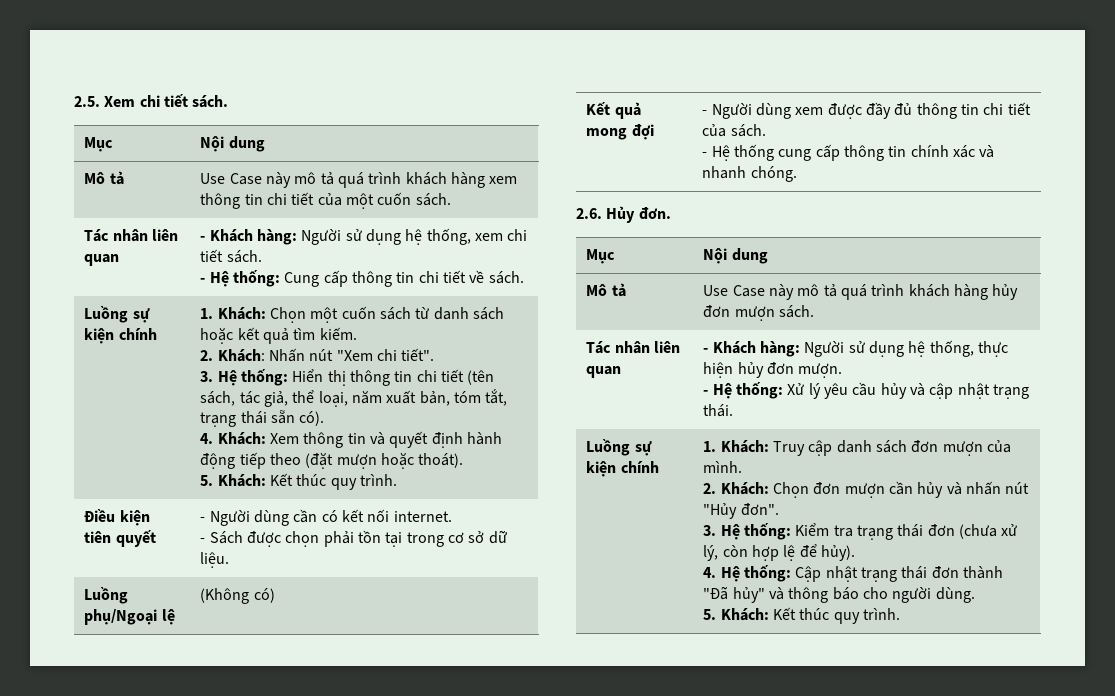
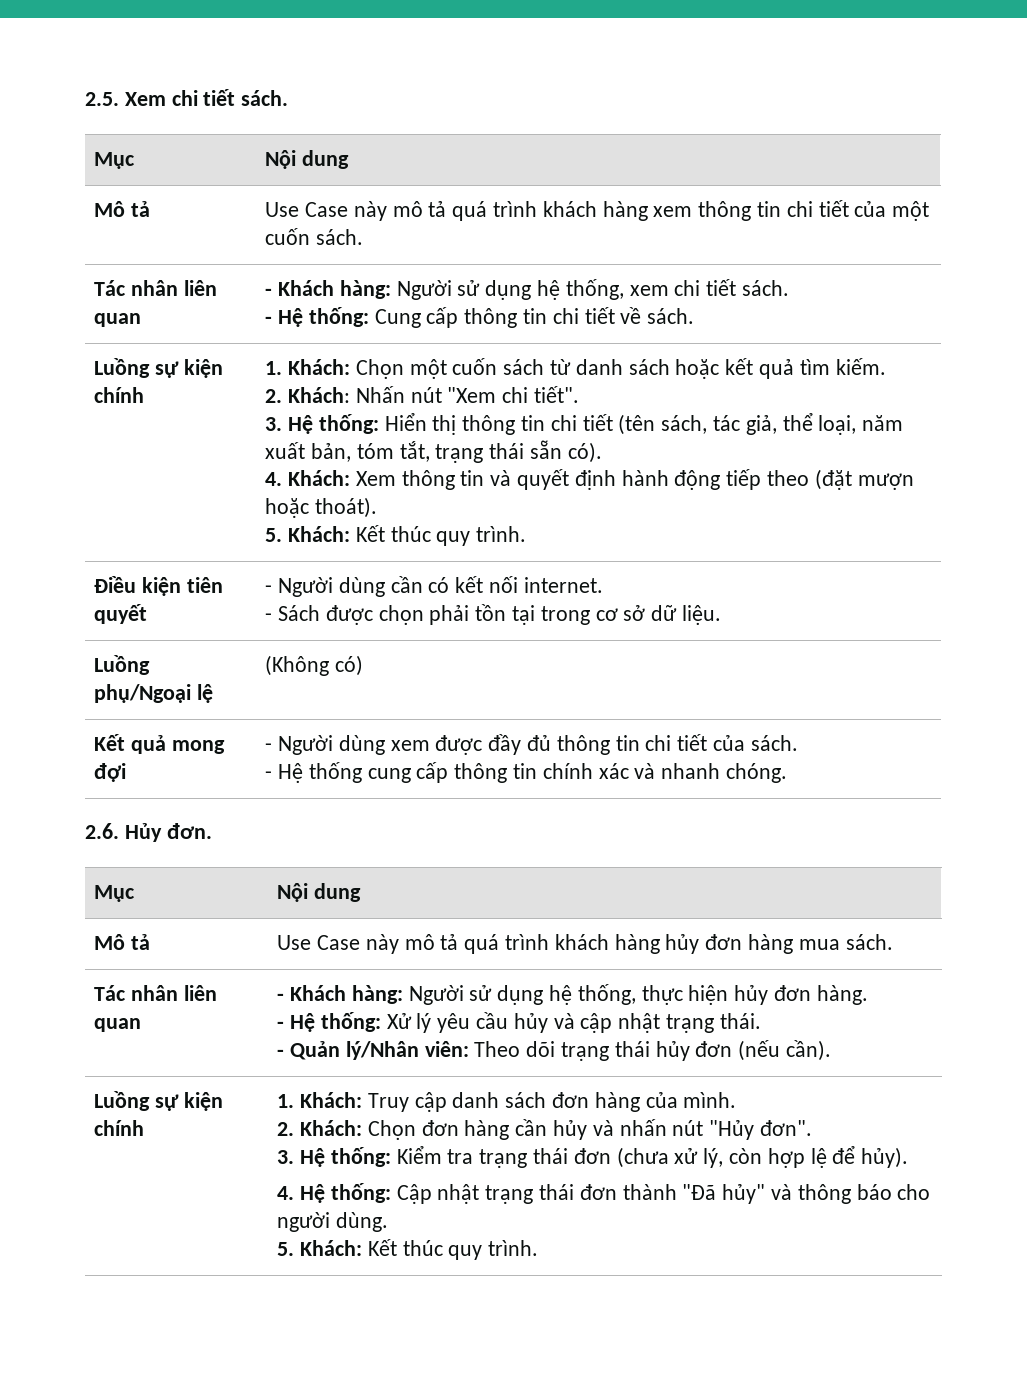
[734,306,775,321] mượn -> [748,934,840,954] hàng mua
[798,363,843,378] mượn. -> [816,985,868,1005] hàng.
(734, 410) none -> [277,1040,832,1061] // - Quản lý/Nhân viên: Theo dõi trạng thái hủy đơn (nếu cần).
[942,441,983,456] mượn -> [594,1092,640,1112] hàng
[844,483,885,498] mượn -> [464,1120,510,1140] hàng

